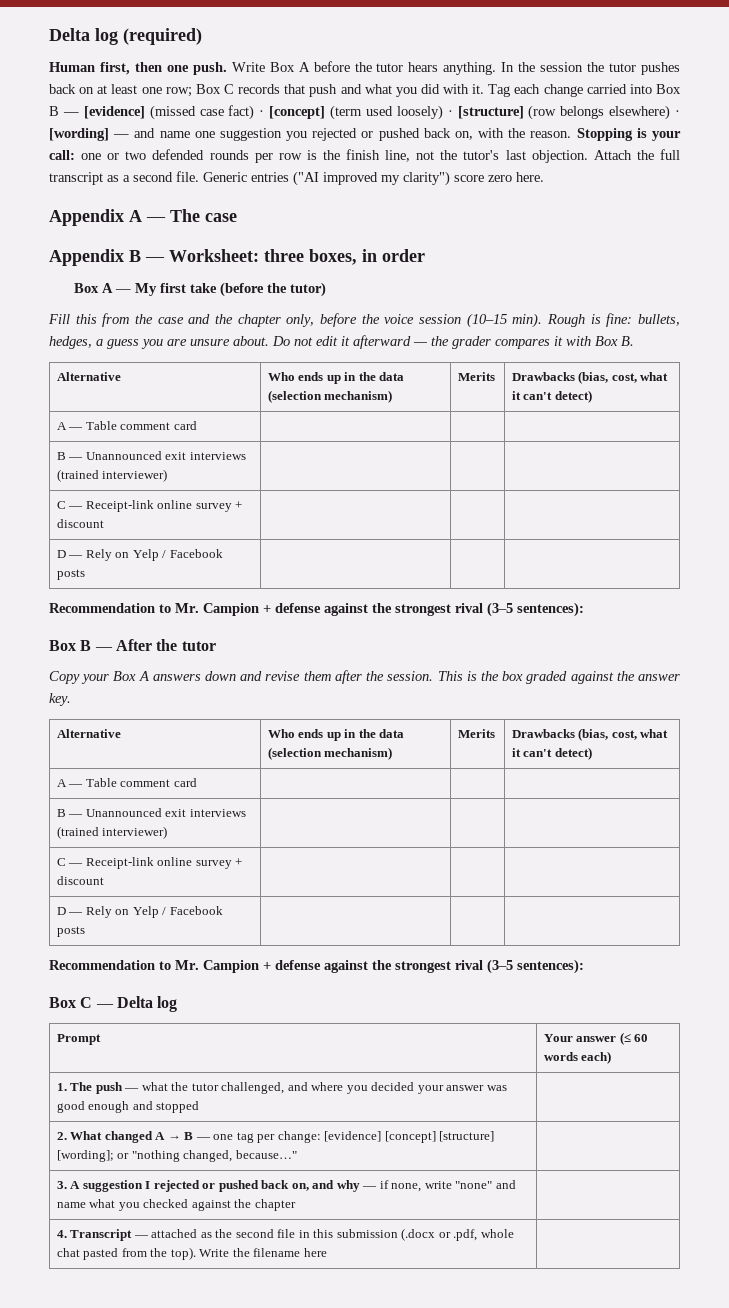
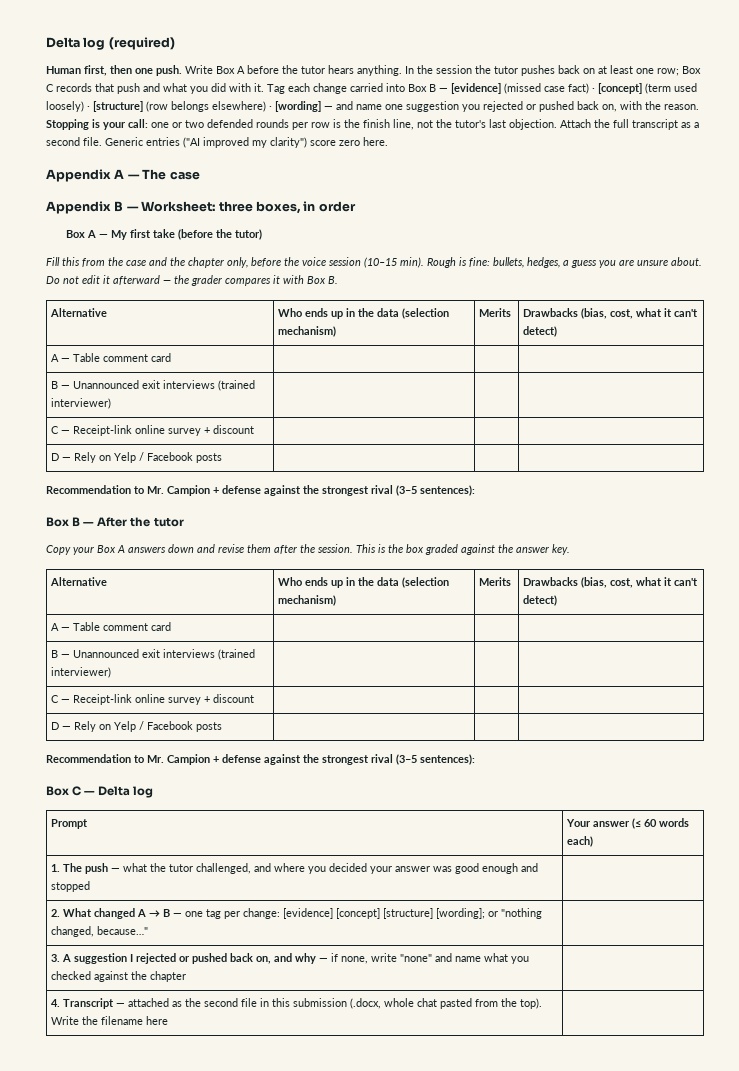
[401,1228,478,1241] (.docx or .pdf, -> [350,998,382,1009] (.docx,

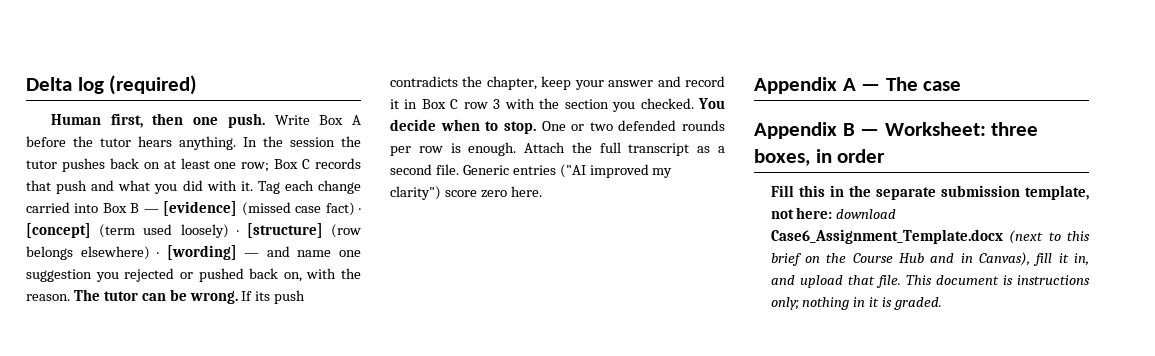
[46,119,169,130] Stopping is your call: one -> [73,289,306,304] [390,76,726,90] [390,98,725,112] [390,119,566,134] The tutor can be wrong. If its push contradicts the chapter, keep your answer and record it in Box C row 3 with the section you checked. You decide when to stop. One
[344,119,557,130] the finish line, not the tutor's last objection. -> [468,142,517,156] enough.
[66,229,263,240] [46,257,702,268] [46,275,338,286] [50,308,108,317] [278,308,450,319] [278,326,337,337] [479,308,512,317] [523,308,699,319] [523,326,558,337] [51,353,172,362] [51,380,256,391] [51,398,112,409] [51,425,255,436] [51,452,223,463] [46,485,475,496] [46,517,184,527] [46,544,570,555] [50,577,108,586] [278,577,450,588] [278,595,337,606] [479,577,512,586] [523,577,699,588] [523,595,558,606] [51,622,172,631] [51,649,256,660] [51,667,112,678] [51,694,255,705] [51,721,223,732] [46,754,475,765] [46,786,154,798] [51,819,89,829] [566,818,690,829] [567,836,594,847] [51,863,539,874] [51,881,91,892] [51,908,543,919] [51,926,149,937] [51,953,530,964] [51,971,187,982] [51,998,543,1009] [51,1016,169,1025] Box A — My first take (before the tutor) // Fill this from the case and the chapter only, before the voice session (10–15 min). Rough is fine: bullets, hedges, a guess you are unsure about. Do not edit it afterward — the grader compares it with Box B. // Alternative | Who ends up in the data (selection mechanism) | Merits | Drawbacks (bias, cost, what it can't detect) // A — Table comment card | | | // B — Unannounced exit interviews (trained interviewer) | | | // C — Receipt-link online survey + discount | | | // D — Rely on Yelp / Facebook posts | | | // Recommendation to Mr. Campion + defense against the strongest rival (3–5 sentences): // Box B — After the tutor // Copy your Box A answers down and revise them after the session. This is the box graded against the answer key. // Alternative | Who ends up in the data (selection mechanism) | Merits | Drawbacks (bias, cost, what it can't detect) // A — Table comment card | | | // B — Unannounced exit interviews (trained interviewer) | | | // C — Receipt-link online survey + discount | | | // D — Rely on Yelp / Facebook posts | | | // Recommendation to Mr. Campion + defense against the strongest rival (3–5 sentences): // Box C — Delta log // Prompt | Your answer (≤ 60 words each) // 1. The push — what the tutor challenged, and where you decided your answer was good enough and stopped | // 2. What changed A → B — one tag per change: [evidence] [concept] [structure] [wording]; or "nothing changed, because…" | // 3. A suggestion I rejected or pushed back on, and why — if none, write "none" and name what you checked against the chapter | // 4. Transcript — attached as the second file in this submission (.docx, whole chat pasted from the top). Write the filename here | -> [770,185,1089,200] [770,207,897,219] [770,229,1090,244] [770,252,1089,266] [770,275,1090,288] [770,297,943,310] Fill this in the separate submission template, not here: download Case6_Assignment_Template.docx (next to this brief on the Course Hub and in Canvas), fill it in, and upload that file. This document is instructions only; nothing in it is graded.

